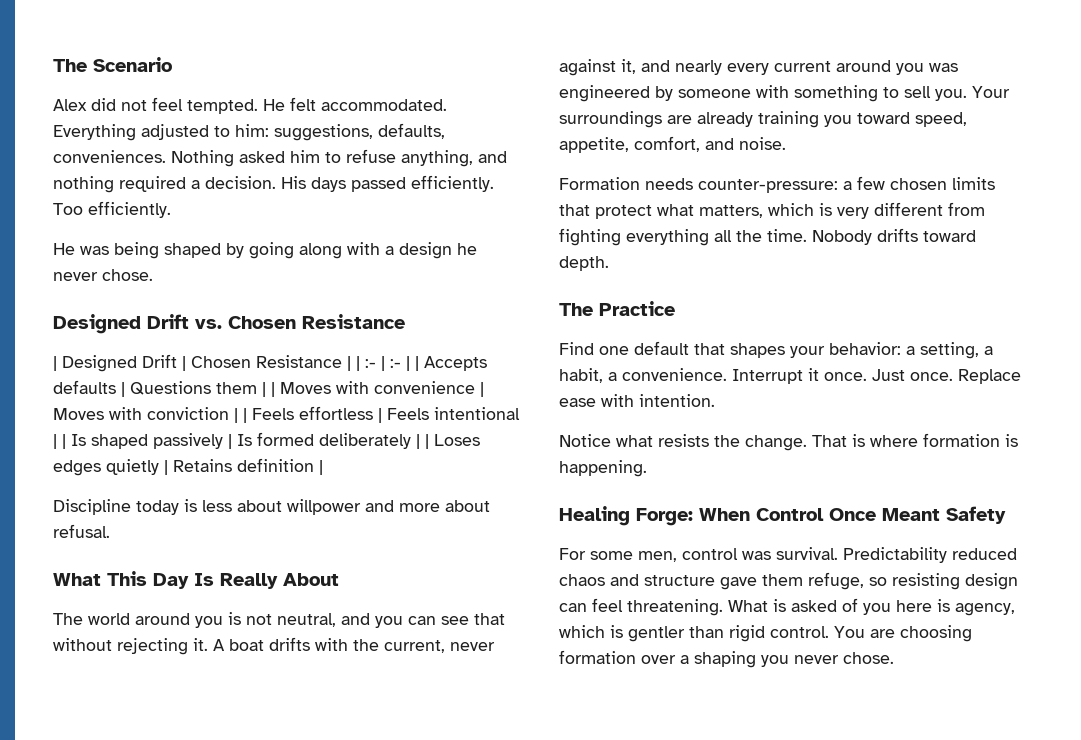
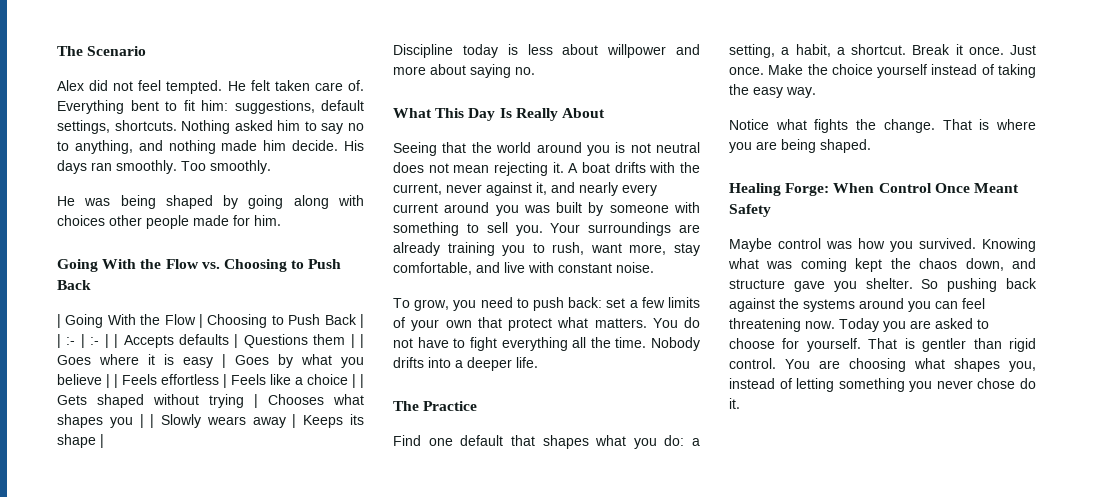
[321,99,447,111] [53,123,445,141] [53,149,507,167] [53,175,494,193] [53,201,171,218] accommodated. Everything adjusted to him: suggestions, defaults, conveniences. Nothing asked him to refuse anything, and nothing required a decision. His days passed efficiently. Too efficiently. -> [274,80,364,91] [57,100,364,114] [57,120,364,134] [57,140,364,154] [57,160,271,174] taken care of. Everything bent to fit him: suggestions, default settings, shortcuts. Nothing asked him to say no to anything, and nothing made him decide. His days ran smoothly. Too smoothly.
[385,242,477,259] [53,269,153,281] [53,314,405,334] [53,354,342,372] a design he never chose. // Designed Drift vs. Chosen Resistance // | Designed Drift | Chosen Resistance -> [57,215,281,229] [57,259,342,272] [57,280,91,290] [57,314,357,328] choices other people made for him. // Going With the Flow vs. Choosing to Push Back // | Going With the Flow | Choosing to Push Back
[280,381,484,397] [53,407,229,420] Moves with convenience | Moves with conviction -> [57,354,364,368] [57,374,102,385] Goes where it is easy | Goes by what you believe
[434,407,520,420] [53,432,480,449] [53,458,314,476] intentional | | Is shaped passively | Is formed deliberately | | Loses edges quietly | Retains definition -> [270,374,364,388] [57,394,364,408] [57,414,364,428] [57,434,96,448] like a choice | | Gets shaped without trying | Chooses what shapes you | | Slowly wears away | Keeps its shape
[53,524,110,538] refusal. -> [470,64,535,78] saying no.
[53,613,83,625] The -> [393,142,492,156] Seeing that the
[277,613,505,628] [53,638,112,651] neutral, and you can see that without -> [656,142,700,153] [393,162,490,173] neutral does not mean
[559,85,650,102] engineered -> [556,202,583,213] built
[857,112,967,127] [559,136,786,153] [559,176,995,193] [559,202,985,219] [559,228,621,246] toward speed, appetite, comfort, and noise. // Formation needs counter-pressure: a few chosen limits that protect what matters, which is very different from fighting -> [532,242,700,256] [393,262,654,275] [393,297,700,311] [393,317,700,331] [393,337,497,351] to rush, want more, stay comfortable, and live with constant noise. // To grow, you need to push back: set a few limits of your own that protect what matters. You do not have to fight
[923,230,976,242] [559,256,609,271] toward depth. -> [428,357,538,371] into a deeper life.
[790,342,901,358] your behavior: -> [595,435,685,449] what you do:
[622,368,803,384] convenience. Interrupt -> [851,44,951,55] shortcut. Break
[958,369,1021,384] [559,394,715,407] Replace ease with intention. -> [768,64,1036,78] [729,84,816,98] Make the choice yourself instead of taking the easy way.
[658,434,709,447] resists -> [814,119,849,133] fights
[923,433,1018,447] [559,460,647,477] formation is happening. -> [729,139,871,153] you are being shaped.
[559,547,1017,563] [559,572,1018,590] [559,598,1015,616] [559,625,605,638] For some men, control was survival. Predictability reduced chaos and structure gave them refuge, so resisting design can feel threatening. What is asked of you here is agency, which -> [729,238,1036,252] [728,258,1036,272] [729,278,1037,292] [729,298,985,312] [729,318,989,332] [729,338,898,352] Maybe control was how you survived. Knowing what was coming kept the chaos down, and structure gave you shelter. So pushing back against the systems around you can feel threatening now. Today you are asked to choose for yourself. That
[559,650,894,668] formation over a shaping you never chose. -> [914,358,1036,372] [729,378,1036,392] [729,398,740,409] what shapes you, instead of letting something you never chose do it.

